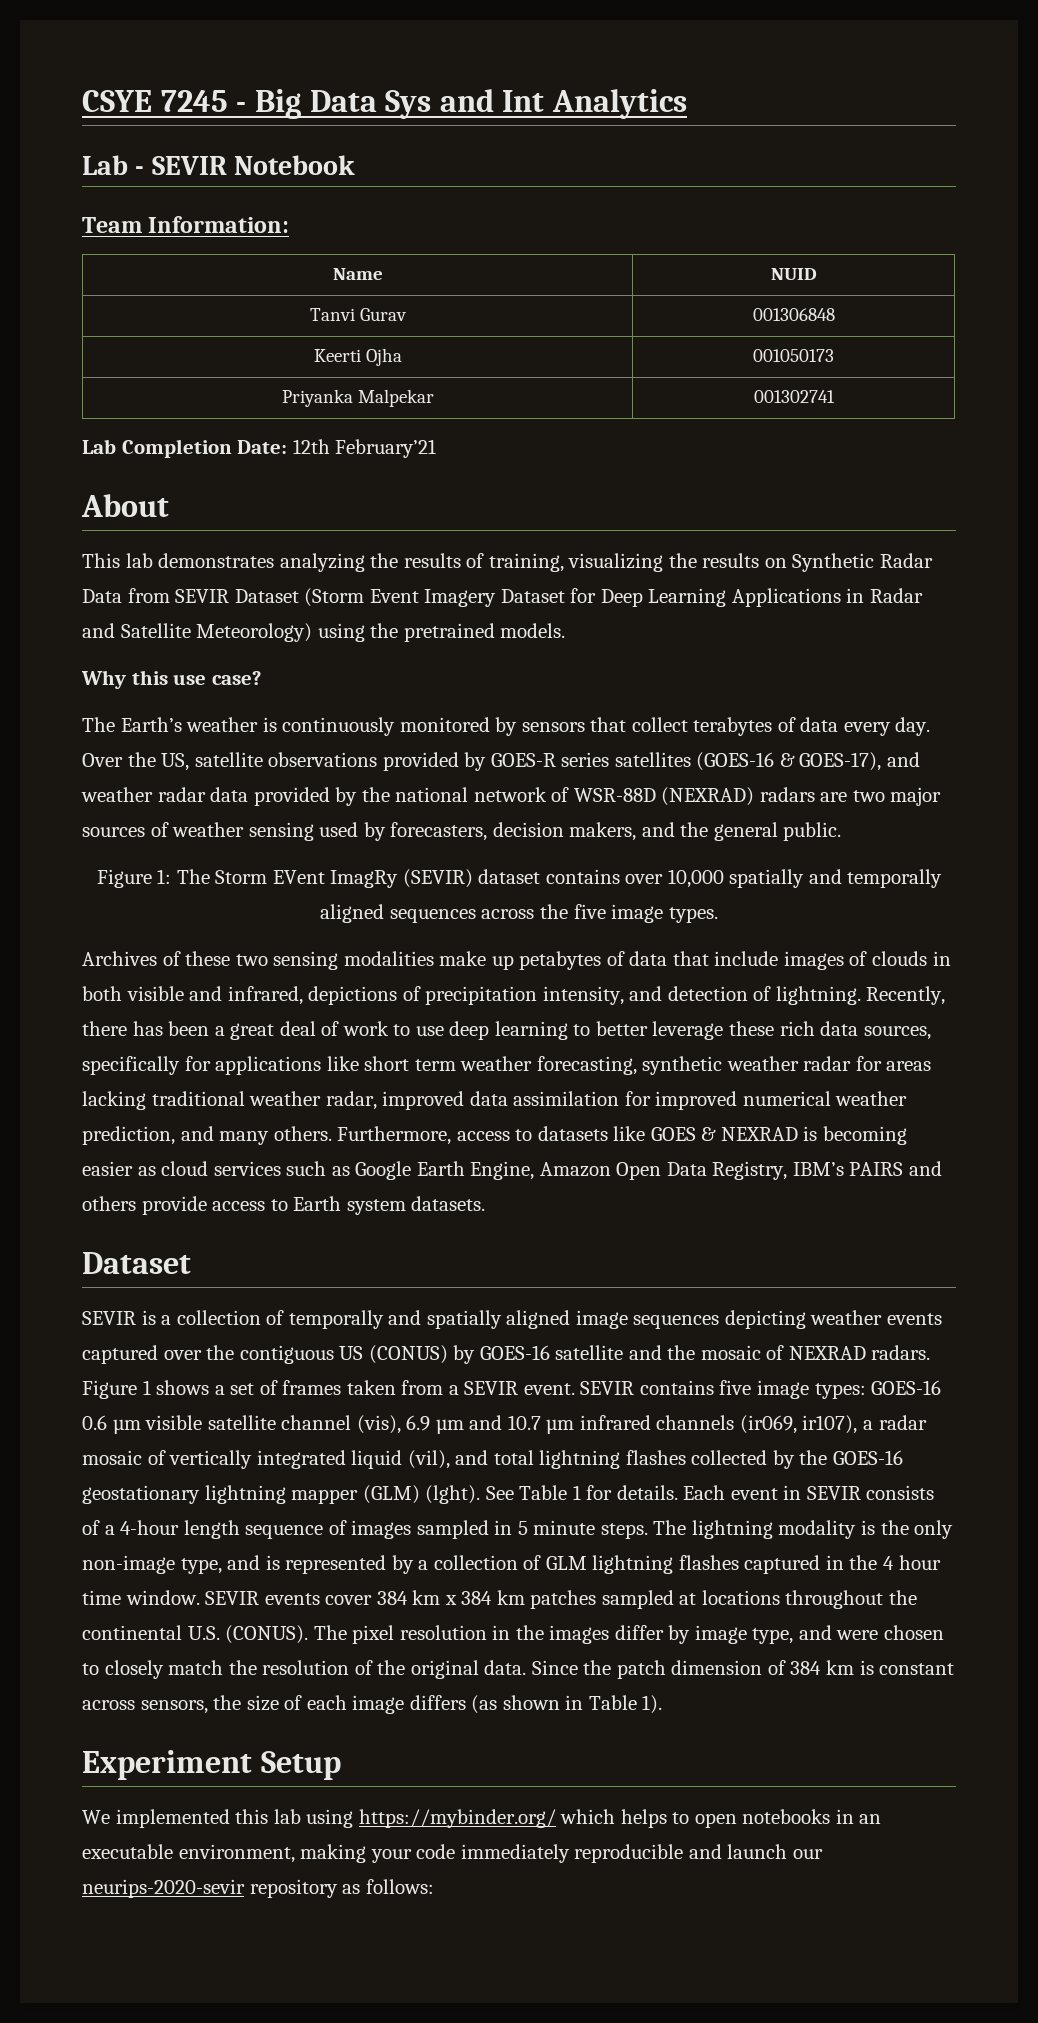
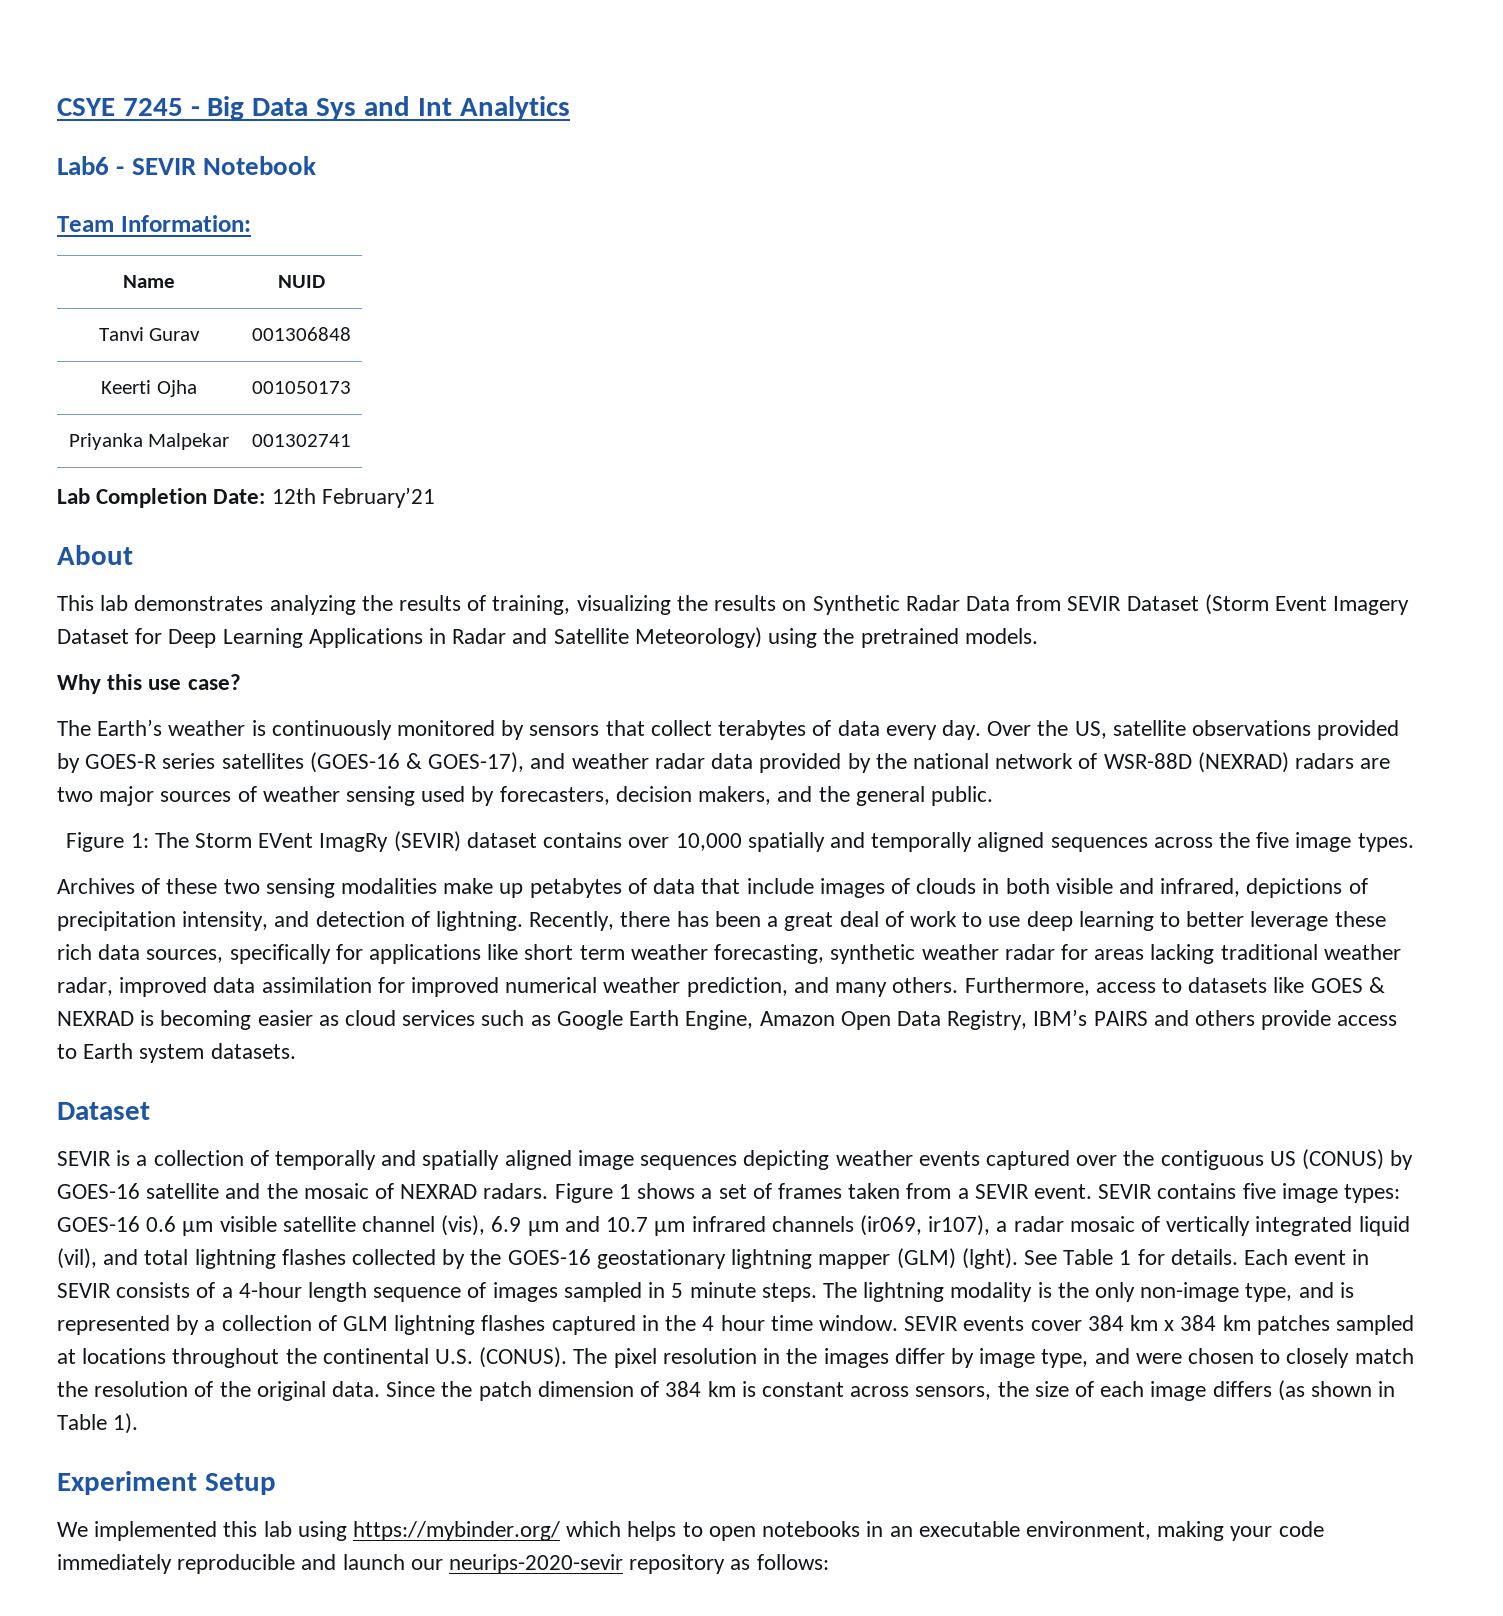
[82,155,128,175] Lab -> [57,156,109,175] Lab6

